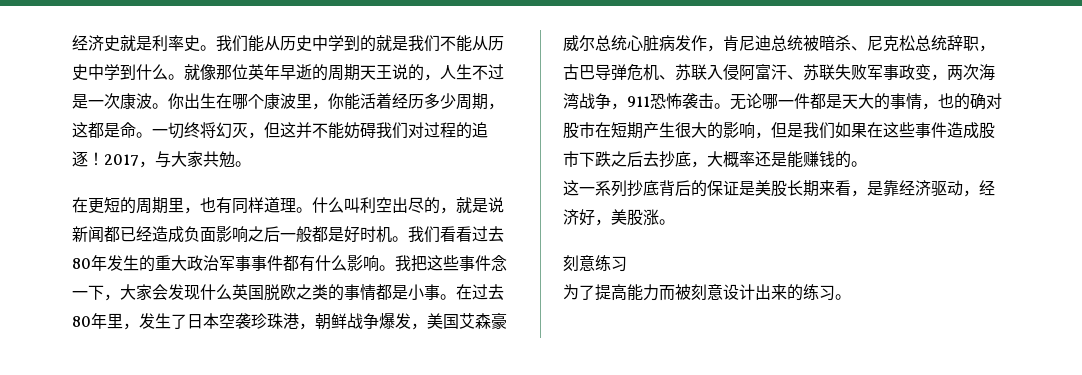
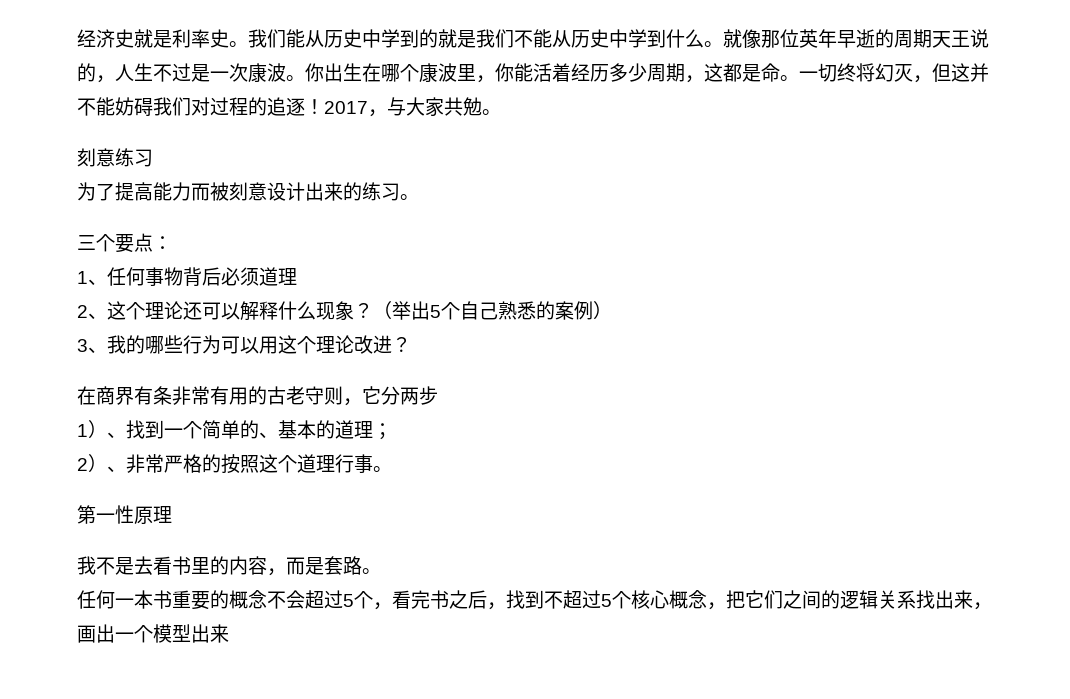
[72,197,504,214] [72,226,504,243] [72,255,507,272] [72,284,504,301] [72,313,507,330] [563,35,995,52] [563,64,995,81] [563,93,1002,110] [563,122,995,139] [563,151,867,168] [563,180,995,197] [563,209,675,226] // 在更短的周期里，也有同样道理。什么叫利空出尽的，就是说新闻都已经造成负面影响之后一般都是好时机。我们看看过去80年发生的重大政治军事事件都有什么影响。我把这些事件念一下，大家会发现什么英国脱欧之类的事情都是小事。在过去80年里，发生了日本空袭珍珠港，朝鲜战争爆发，美国艾森豪威尔总统心脏病发作，肯尼迪总统被暗杀、尼克松总统辞职，古巴导弹危机、苏联入侵阿富汗、苏联失败军事政变，两次海湾战争，911恐怖袭击。无论哪一件都是天大的事情，也的确对股市在短期产生很大的影响，但是我们如果在这些事件造成股市下跌之后去抄底，大概率还是能赚钱的。 // 这一系列抄底背后的保证是美股长期来看，是靠经济驱动，经济好，美股涨。 -> (501, 112) none
(851, 297) none -> [77,233,172,253] [77,267,297,286] [77,301,612,321] [77,335,411,354] [77,386,438,406] [77,420,392,440] [77,454,392,474] [77,505,172,524] [77,556,381,576] [77,590,992,610] [77,624,229,643] // 三个要点： // 1、任何事物背后必须道理 // 2、这个理论还可以解释什么现象？（举出5个自己熟悉的案例） // 3、我的哪些行为可以用这个理论改进？ // 在商界有条非常有用的古老守则，它分两步 // 1）、找到一个简单的、基本的道理； // 2）、非常严格的按照这个道理行事。 // 第一性原理 // 我不是去看书里的内容，而是套路。 // 任何一本书重要的概念不会超过5个，看完书之后，找到不超过5个核心概念，把它们之间的逻辑关系找出来，画出一个模型出来

